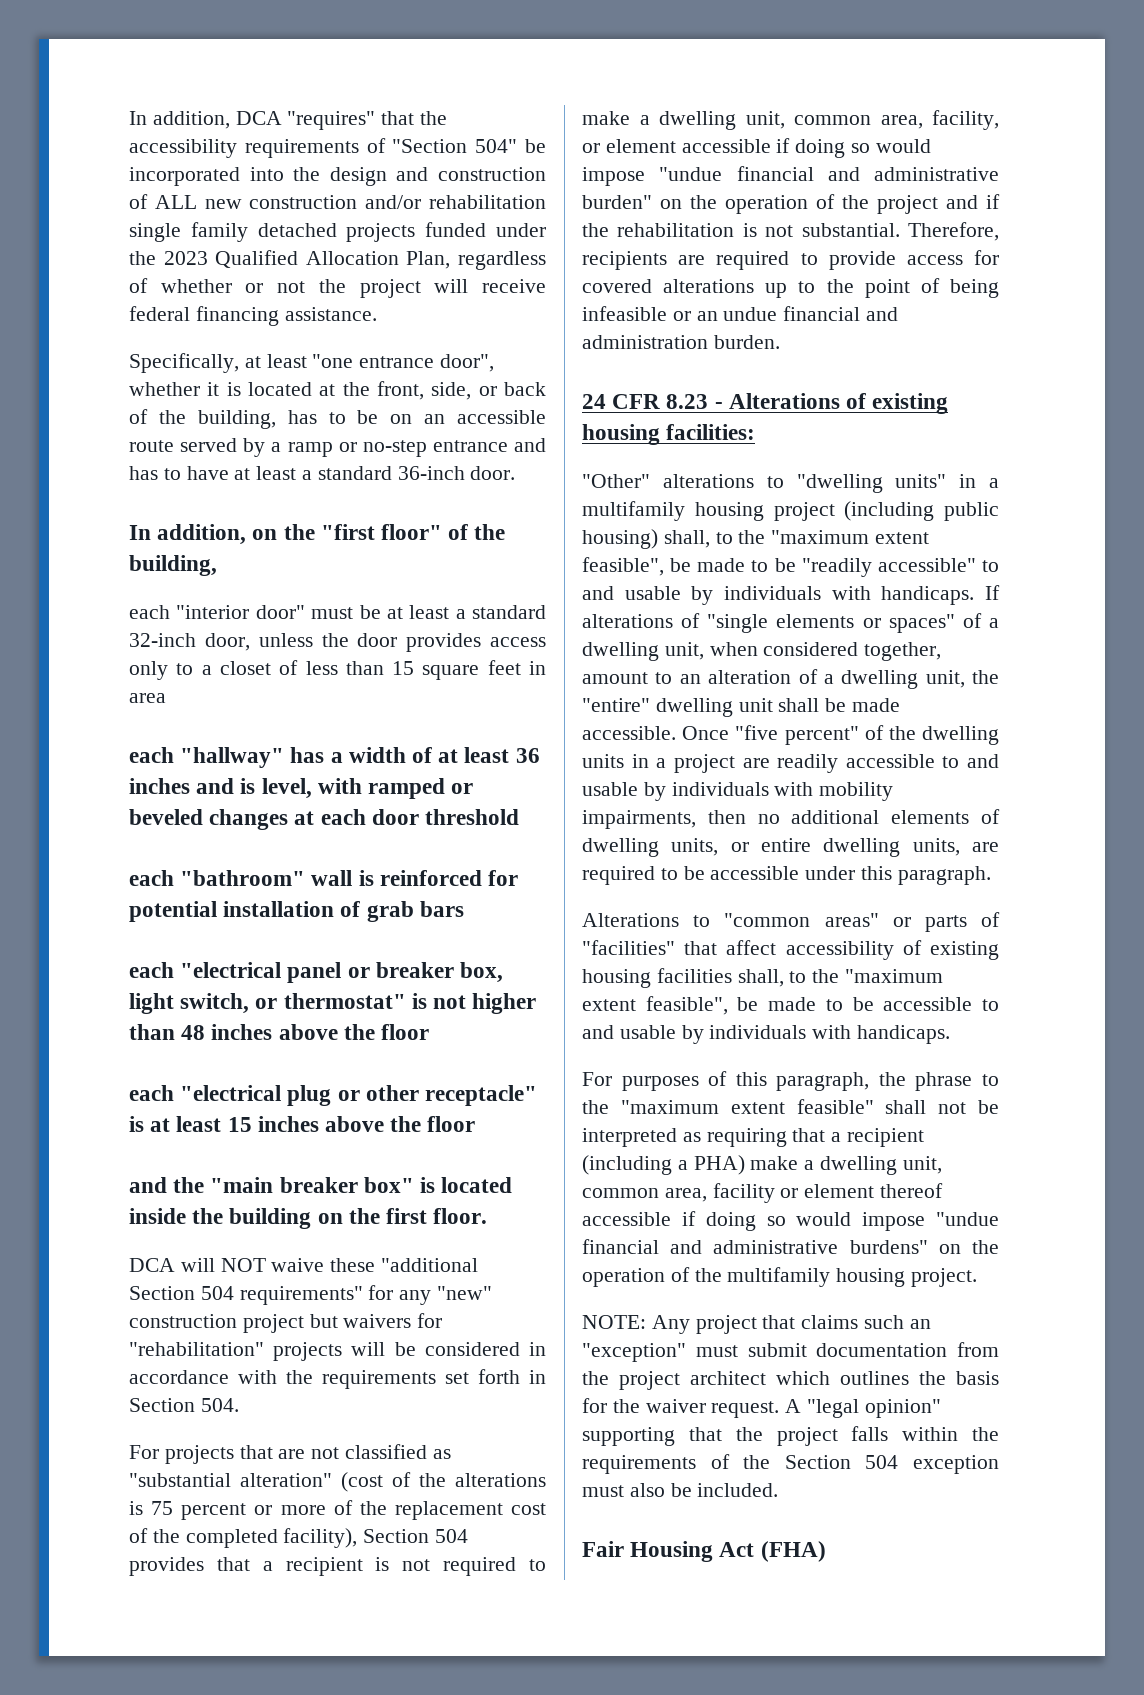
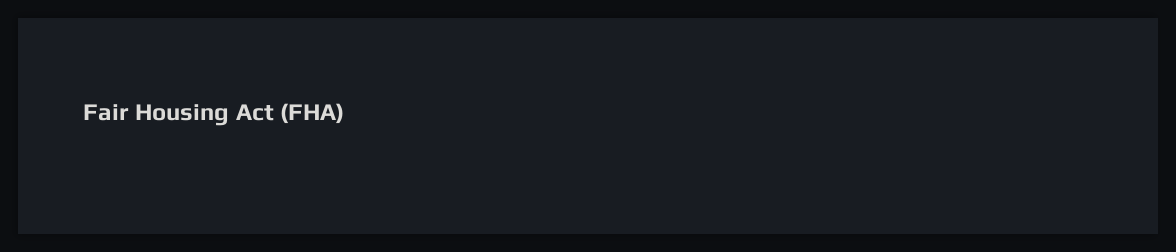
[129,111,448,130] [129,138,546,158] [129,167,546,186] [129,194,546,209] [129,222,546,242] [129,250,546,270] [129,278,546,298] [129,306,377,326] [129,353,495,373] [129,381,546,400] [129,409,546,429] [129,438,546,457] [129,466,516,480] [129,524,506,545] [129,555,217,576] [129,605,546,619] [129,633,546,652] [129,660,546,680] [129,693,166,703] [129,747,540,768] [129,778,474,799] [129,809,520,830] [129,870,519,886] [129,901,464,922] [129,962,504,983] [129,993,537,1014] [129,1024,430,1040] [129,1085,538,1106] [129,1116,476,1132] [129,1177,513,1193] [129,1208,488,1229] [129,1258,479,1272] [129,1285,493,1305] [129,1313,443,1333] [129,1342,546,1361] [129,1369,546,1389] [129,1398,239,1412] [129,1444,451,1464] [129,1472,546,1492] [129,1500,546,1520] [129,1528,469,1548] [129,1557,546,1576] [582,110,999,130] [582,138,931,158] [582,166,999,186] [582,194,1000,214] [582,222,999,241] [582,250,999,270] [582,278,999,298] [582,306,899,321] [582,335,780,349] [582,393,949,414] [582,424,756,445] [582,474,999,493] [582,501,999,521] [582,529,930,549] [582,557,999,577] [582,585,1000,605] [582,613,1000,633] [582,642,942,661] [582,669,999,689] [582,698,901,717] [582,725,999,745] [582,754,999,773] [582,782,894,801] [582,809,1000,829] [582,838,999,857] [582,866,991,885] [582,912,1001,932] [582,940,999,960] [582,968,944,988] [582,996,999,1015] [582,1025,951,1044] [582,1071,999,1091] [582,1099,999,1114] [582,1128,925,1147] [582,1155,942,1175] [582,1183,944,1203] [582,1211,999,1231] [582,1239,999,1254] [582,1267,978,1287] [582,1315,931,1334] [582,1342,999,1362] [582,1371,999,1390] [582,1398,941,1418] [582,1426,999,1446] [582,1454,999,1474] [582,1483,779,1497] In addition, DCA "requires" that the accessibility requirements of "Section 504" be incorporated into the design and construction of ALL new construction and/or rehabilitation single family detached projects funded under the 2023 Qualified Allocation Plan, regardless of whether or not the project will receive federal financing assistance. // Specifically, at least "one entrance door", whether it is located at the front, side, or back of the building, has to be on an accessible route served by a ramp or no-step entrance and has to have at least a standard 36-inch door. // In addition, on the "first floor" of the building, // each "interior door" must be at least a standard 32-inch door, unless the door provides access only to a closet of less than 15 square feet in area // each "hallway" has a width of at least 36 inches and is level, with ramped or beveled changes at each door threshold // each "bathroom" wall is reinforced for potential installation of grab bars // each "electrical panel or breaker box, light switch, or thermostat" is not higher than 48 inches above the floor // each "electrical plug or other receptacle" is at least 15 inches above the floor // and the "main breaker box" is located inside the building on the first floor. // DCA will NOT waive these "additional Section 504 requirements" for any "new" construction project but waivers for "rehabilitation" projects will be considered in accordance with the requirements set forth in Section 504. // For projects that are not classified as "substantial alteration" (cost of the alterations is 75 percent or more of the replacement cost of the completed facility), Section 504 provides that a recipient is not required to make a dwelling unit, common area, facility, or element accessible if doing so would impose "undue financial and administrative burden" on the operation of the project and if the rehabilitation is not substantial. Therefore, recipients are required to provide access for covered alterations up to the point of being infeasible or an undue financial and administration burden. // 24 CFR 8.23 - Alterations of existing housing facilities: // "Other" alterations to "dwelling units" in a multifamily housing project (including public housing) shall, to the "maximum extent feasible", be made to be "readily accessible" to and usable by individuals with handicaps. If alterations of "single elements or spaces" of a dwelling unit, when considered together, amount to an alteration of a dwelling unit, the "entire" dwelling unit shall be made accessible. Once "five percent" of the dwelling units in a project are readily accessible to and usable by individuals with mobility impairments, then no additional elements of dwelling units, or entire dwelling units, are required to be accessible under this paragraph. // Alterations to "common areas" or parts of "facilities" that affect accessibility of existing housing facilities shall, to the "maximum extent feasible", be made to be accessible to and usable by individuals with handicaps. // For purposes of this paragraph, the phrase to the "maximum extent feasible" shall not be interpreted as requiring that a recipient (including a PHA) make a dwelling unit, common area, facility or element thereof accessible if doing so would impose "undue financial and administrative burdens" on the operation of the multifamily housing project. // NOTE: Any project that claims such an "exception" must submit documentation from the project architect which outlines the basis for the waiver request. A "legal opinion" supporting that the project falls within the requirements of the Section 504 exception must also be included. // -> (83, 112) none

